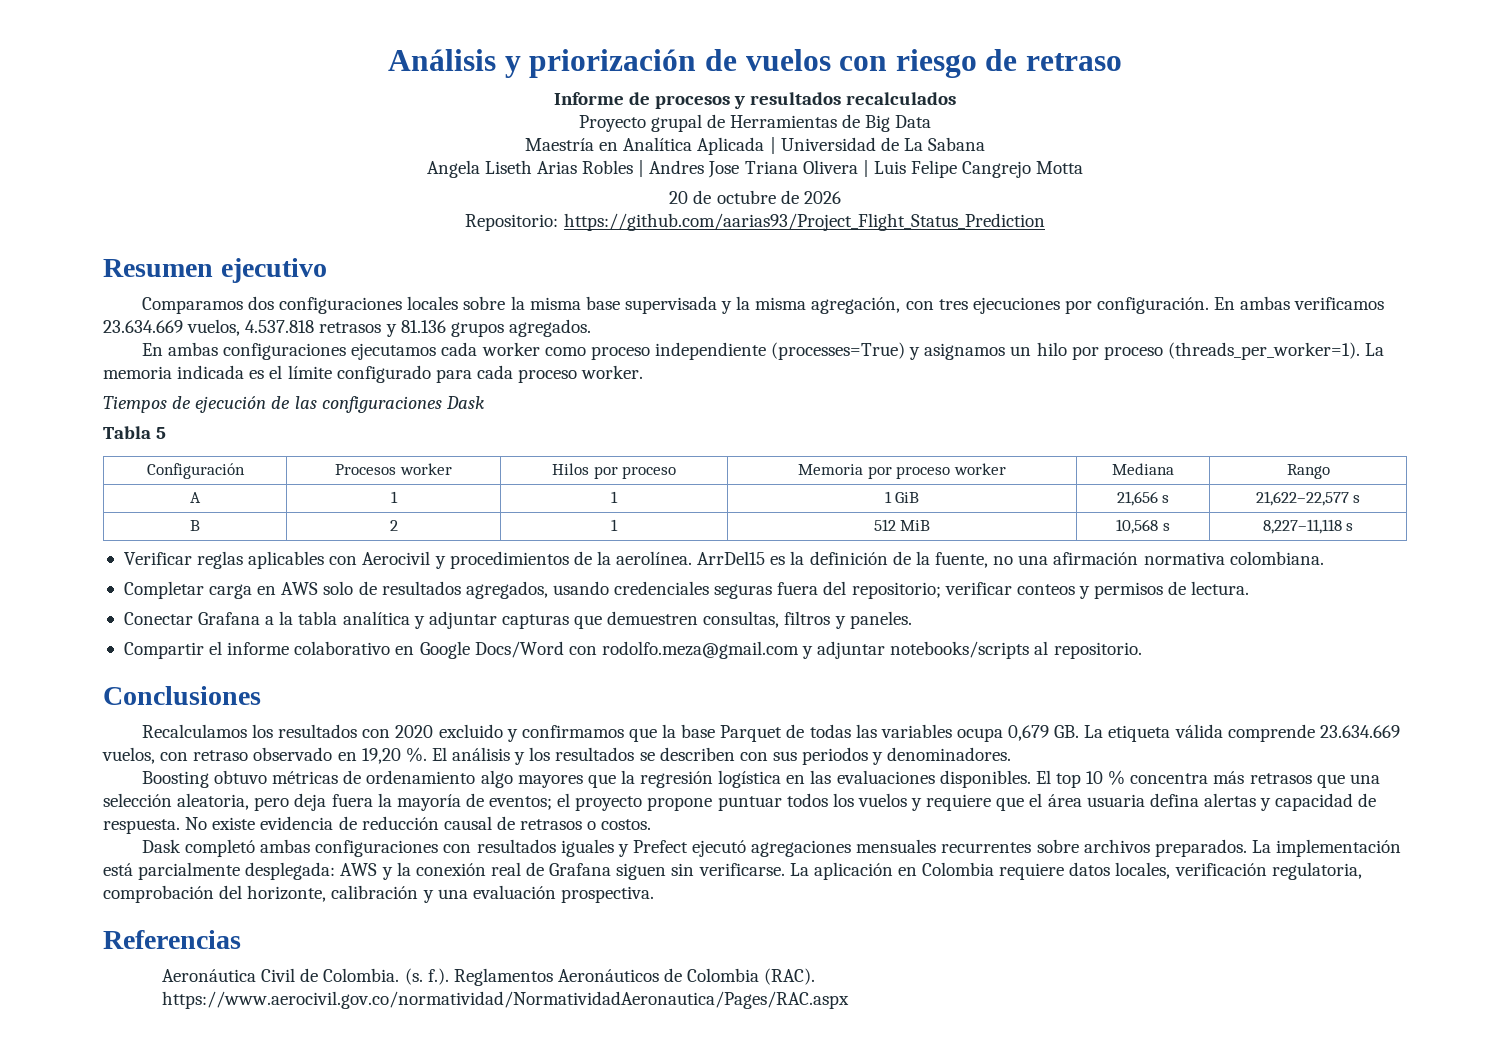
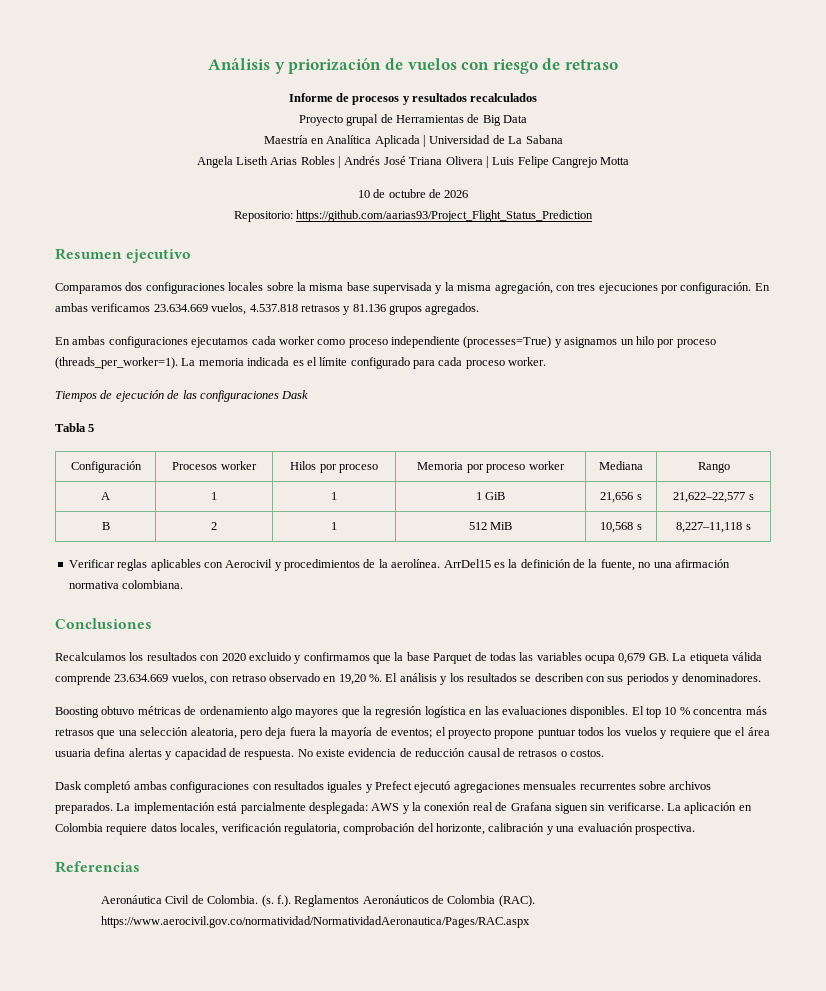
[649,160,740,178] Andres Jose -> [344,156,406,165] Andrés José
[669,191,689,204] 20 -> [357,190,370,198] 10
[123,581,1250,599] [123,611,912,629] [123,641,1142,659] // Completar carga en AWS solo de resultados agregados, usando credenciales seguras fuera del repositorio; verificar conteos y permisos de lectura. // Conectar Grafana a la tabla analítica y adjuntar capturas que demuestren consultas, filtros y paneles. // Compartir el informe colaborativo en Google Docs/Word con rodolfo.meza@gmail.com y adjuntar notebooks/scripts al repositorio. -> (184, 584) none

